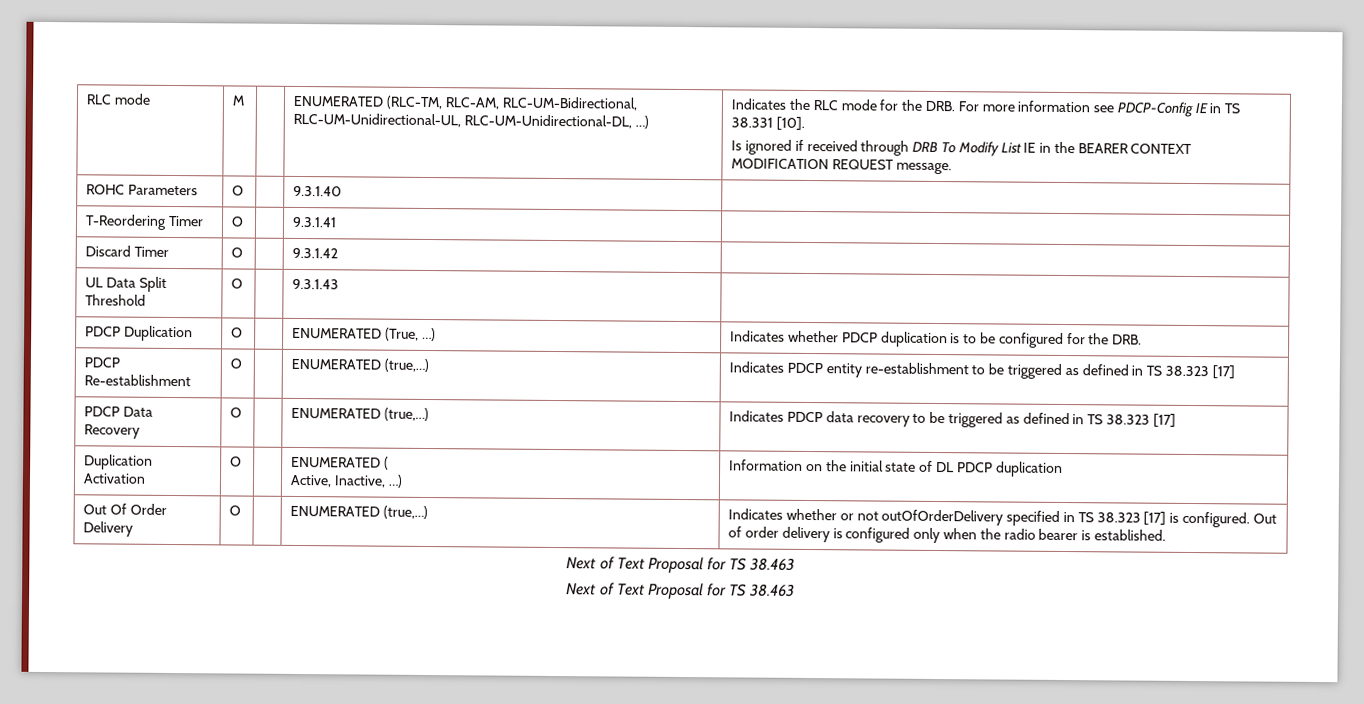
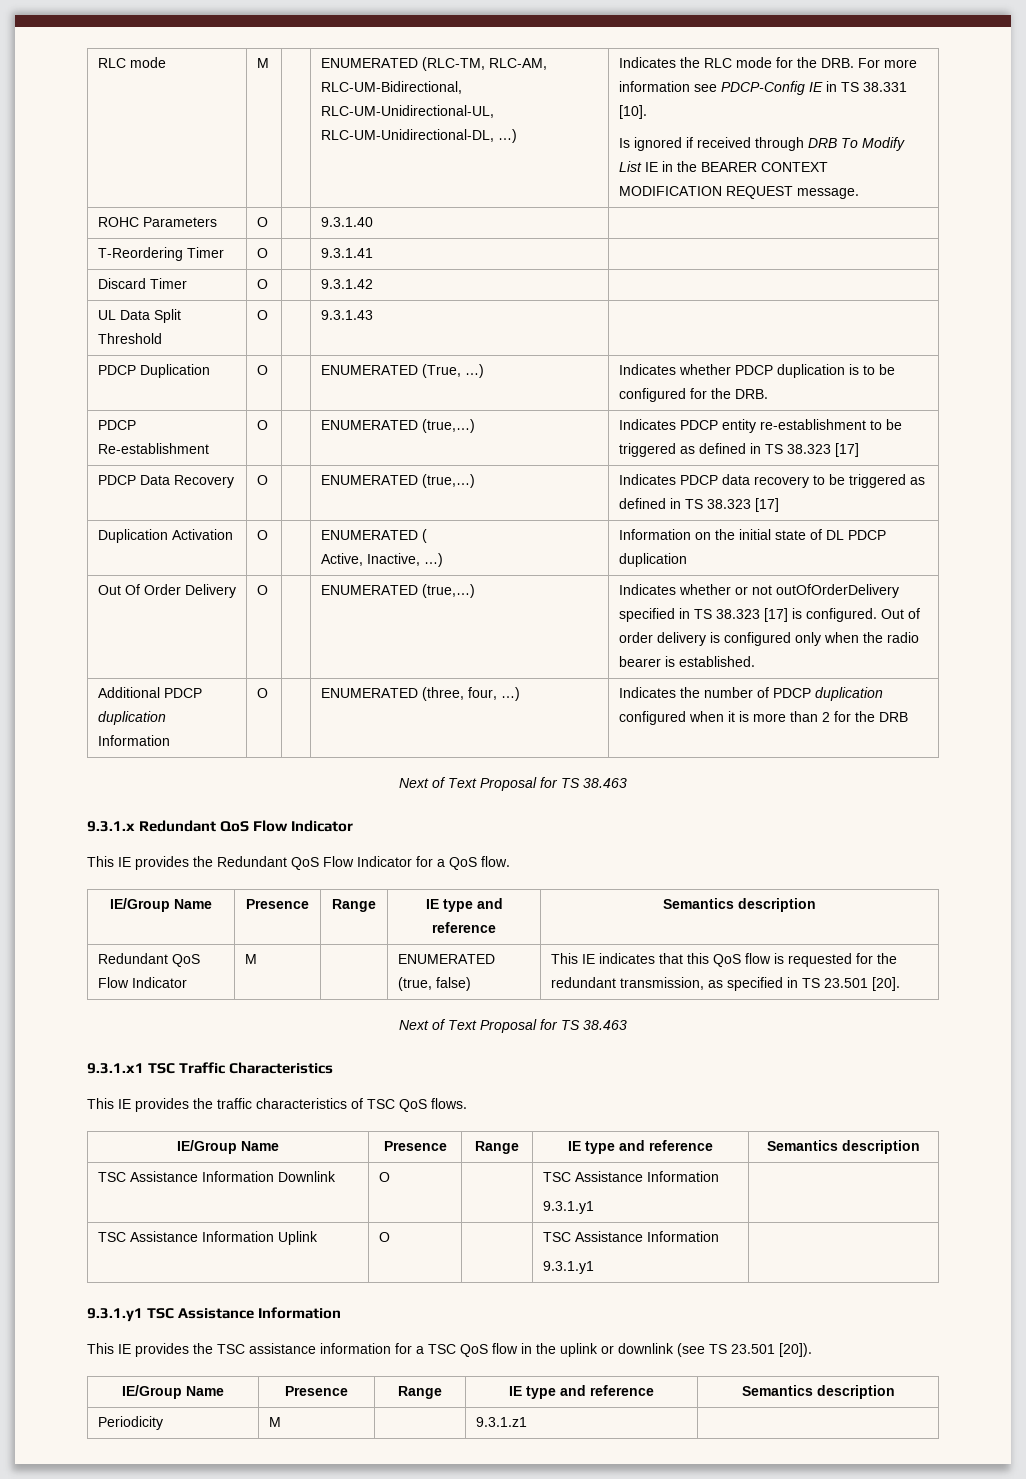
[566,556,795,574] [566,582,795,600] // Next of Text Proposal for TS 38.463 // Next of Text Proposal for TS 38.463 -> [97,687,202,698] [97,711,166,725] [97,735,170,746] [256,688,268,698] [320,687,520,701] [618,687,883,701] [618,711,908,725] [399,777,627,791] [87,820,354,832] [87,856,510,870] [110,898,212,912] [245,899,309,909] [332,899,376,912] [425,898,503,912] [432,922,496,933] [663,898,816,912] [97,953,200,967] [97,977,187,988] [244,954,257,964] [397,954,495,964] [397,977,471,991] [550,953,897,967] [550,977,900,991] [399,1019,627,1033] [87,1062,334,1074] [87,1098,467,1112] [177,1140,279,1154] [383,1141,447,1151] [475,1141,519,1154] [568,1140,713,1154] [767,1140,920,1154] [97,1171,336,1182] [378,1172,390,1182] [542,1171,719,1182] [542,1201,594,1214] [97,1231,318,1245] [378,1232,390,1242] [542,1231,719,1242] [542,1261,594,1274] [87,1307,342,1322] [87,1343,812,1357] [122,1385,224,1399] [285,1386,348,1396] [398,1386,442,1399] [509,1385,654,1399] [741,1385,895,1399] [97,1416,163,1430] [268,1417,281,1427] [475,1417,527,1427] // Additional PDCP duplication Information | O | | ENUMERATED (three, four, …) | Indicates the number of PDCP duplication configured when it is more than 2 for the DRB // Next of Text Proposal for TS 38.463 // 9.3.1.x Redundant QoS Flow Indicator // This IE provides the Redundant QoS Flow Indicator for a QoS flow. // IE/Group Name | Presence | Range | IE type and reference | Semantics description // Redundant QoS Flow Indicator | M | | ENUMERATED (true, false) | This IE indicates that this QoS flow is requested for the redundant transmission, as specified in TS 23.501 [20]. // Next of Text Proposal for TS 38.463 // 9.3.1.x1 TSC Traffic Characteristics // This IE provides the traffic characteristics of TSC QoS flows. // IE/Group Name | Presence | Range | IE type and reference | Semantics description // TSC Assistance Information Downlink | O | | TSC Assistance Information // 9.3.1.y1 | // TSC Assistance Information Uplink | O | | TSC Assistance Information // 9.3.1.y1 | // 9.3.1.y1 TSC Assistance Information // This IE provides the TSC assistance information for a TSC QoS flow in the uplink or downlink (see TS 23.501 [20]). // IE/Group Name | Presence | Range | IE type and reference | Semantics description // Periodicity | M | | 9.3.1.z1 |

